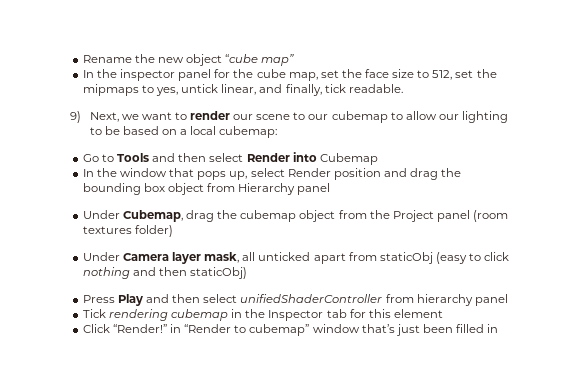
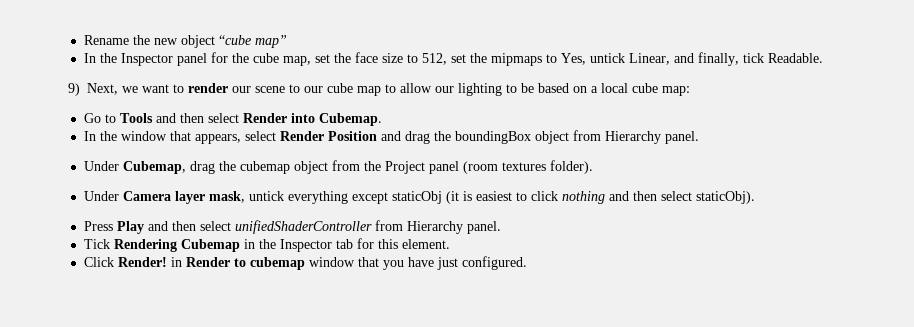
[120,69,176,81] inspector -> [120,53,173,66] Inspector
[156,84,257,96] yes, untick linear, -> [560,53,670,65] Yes, untick Linear,
[348,84,403,93] readable. -> [767,53,823,63] Readable.
[331,111,388,123] cubemap -> [327,83,382,96] cube map
[219,126,278,138] cubemap: -> [632,83,691,96] cube map:
[319,153,378,165] Cubemap -> [318,113,382,126] Cubemap.
[197,168,381,180] pops up, select Render position -> [194,131,377,144] appears, select Render Position
[82,183,166,195] bounding box -> [454,131,531,144] boundingBox
[297,183,331,195] panel -> [664,131,699,144] panel.
[135,225,174,237] folder) -> [549,160,593,174] folder).
[242,252,467,264] all unticked apart from staticObj (easy -> [248,191,512,204] untick everything except staticObj (it is easiest
[190,267,248,279] staticObj) -> [660,191,755,204] select staticObj).
[416,294,508,306] hierarchy panel -> [406,221,501,234] Hierarchy panel.
[109,309,229,321] rendering cubemap -> [113,239,240,252] Rendering Cubemap
[393,309,443,318] element -> [401,239,450,249] element.
[113,324,499,336] “Render!” in “Render to cubemap” window that’s just been filled in -> [117,256,527,270] Render! in Render to cubemap window that you have just configured.

